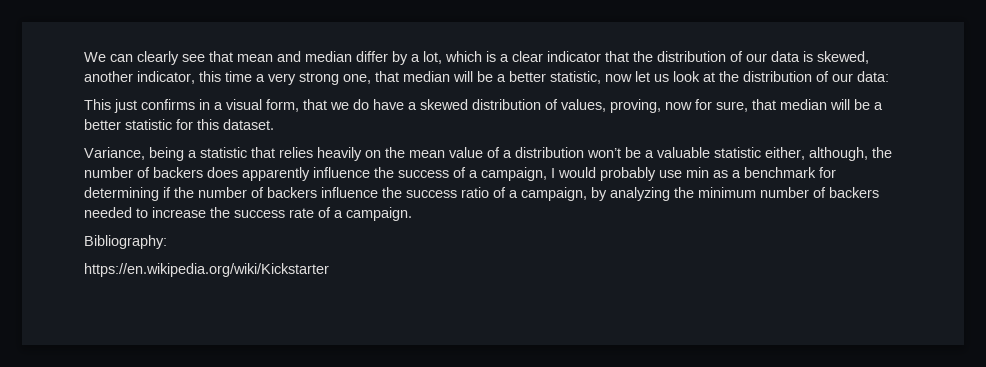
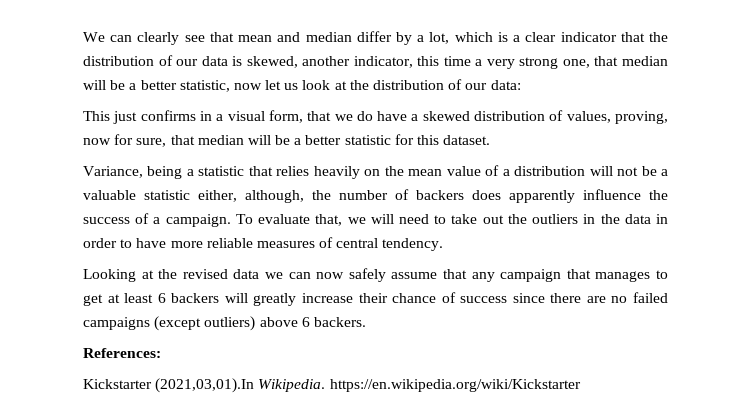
[587,148,621,158] won’t -> [589,166,639,176] will not
[481,167,836,181] [84,187,879,201] [84,207,412,221] [84,235,167,249] campaign, I would probably use min as a benchmark for determining if the number of backers influence the success ratio of a campaign, by analyzing the minimum number of backers needed to increase the success rate of a campaign. // Bibliography: // -> [165,214,668,227] [83,237,444,251] [83,268,669,282] [83,292,668,306] [83,316,366,331] [83,348,161,358] [83,378,326,393] campaign. To evaluate that, we will need to take out the outliers in the data in order to have more reliable measures of central tendency. // Looking at the revised data we can now safely assume that any campaign that manages to get at least 6 backers will greatly increase their chance of success since there are no failed campaigns (except outliers) above 6 backers. // References: // Kickstarter (2021,03,01).In Wikipedia.

